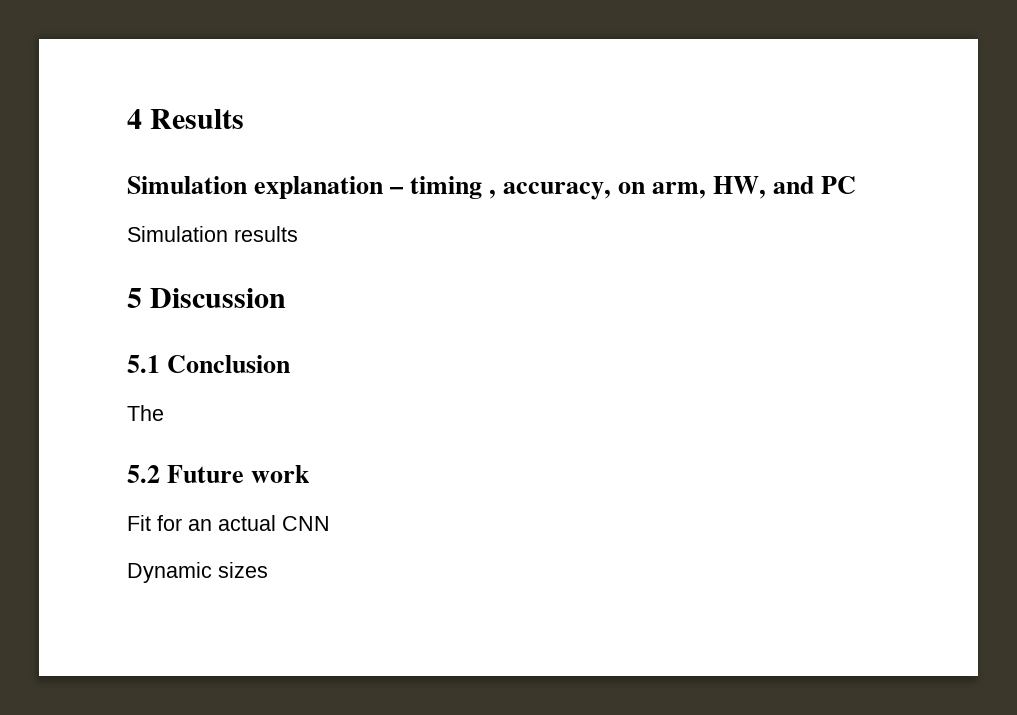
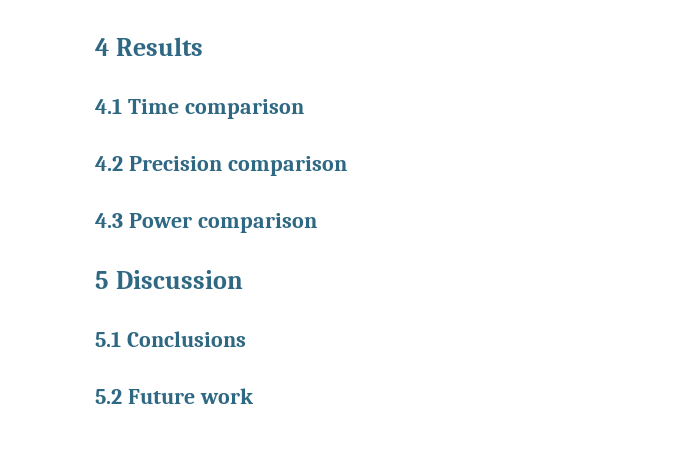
[127,176,857,200] [127,226,298,242] Simulation explanation – timing , accuracy, on arm, HW, and PC // Simulation results -> [95,98,304,119] [95,156,347,176] [95,213,317,233] 4.1 Time comparison // 4.2 Precision comparison // 4.3 Power comparison
[167,355,291,373] [127,405,164,421] Conclusion // The -> [126,331,246,347] Conclusions
[127,515,330,531] [127,562,268,583] // Fit for an actual CNN // Dynamic sizes -> (254, 396) none

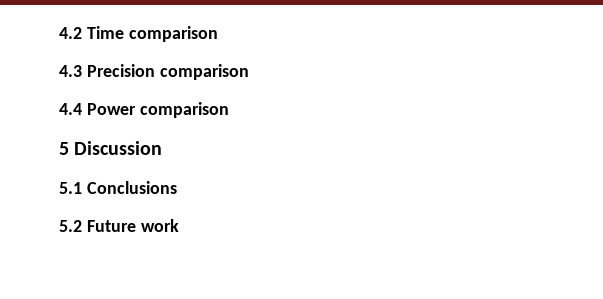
[95,37,203,56] [95,98,122,114] 4 Results // 4.1 -> [59,27,82,39] 4.2
[95,156,123,171] 4.2 -> [59,65,82,77] 4.3
[95,213,123,228] 4.3 -> [59,103,82,115] 4.4

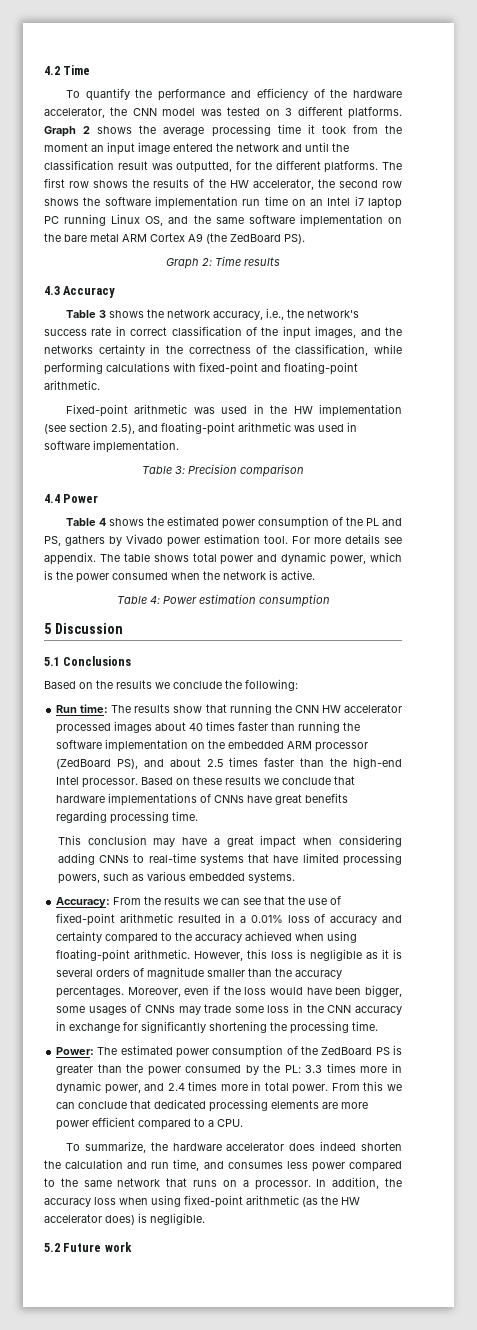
[128,26,218,42] [59,64,249,80] [59,102,229,118] [59,141,163,155] [59,181,177,194] comparison // 4.3 Precision comparison // 4.4 Power comparison // 5 Discussion // 5.1 Conclusions -> [65,88,402,101] [44,106,403,119] [44,124,403,137] [44,142,349,155] [44,160,402,173] [44,178,402,190] [44,196,403,209] [44,214,402,227] [44,233,305,244] [166,256,280,269] [44,286,116,298] [65,308,359,320] [44,326,402,339] [44,344,402,356] [44,362,358,375] [44,380,100,390] [65,404,402,417] [44,422,357,435] [44,440,179,453] [142,464,304,477] [44,494,99,503] [65,516,403,529] [44,534,402,547] [44,552,402,565] [44,570,315,583] [116,594,330,607] [44,623,123,634] [44,656,132,666] [44,679,298,691] [56,703,402,715] [56,721,361,734] [56,739,369,752] [56,757,402,769] [56,776,356,788] [56,793,349,806] [56,811,199,824] [57,835,402,848] [57,853,402,866] [57,871,295,884] [56,896,342,908] [56,913,402,926] [56,931,358,944] [56,949,402,962] [56,967,343,979] [56,985,403,998] [56,1003,402,1015] [56,1021,379,1034] [56,1045,402,1058] [56,1063,403,1076] [56,1081,403,1094] [56,1099,369,1112] [56,1117,244,1130] [65,1141,402,1153] [44,1159,402,1172] [44,1177,402,1190] [44,1195,360,1208] [44,1213,205,1225] // To quantify the performance and efficiency of the hardware accelerator, the CNN model was tested on 3 different platforms. Graph 2 shows the average processing time it took from the moment an input image entered the network and until the classification result was outputted, for the different platforms. The first row shows the results of the HW accelerator, the second row shows the software implementation run time on an Intel i7 laptop PC running Linux OS, and the same software implementation on the bare metal ARM Cortex A9 (the ZedBoard PS). // Graph 2: Time results // 4.3 Accuracy // Table 3 shows the network accuracy, i.e., the network's success rate in correct classification of the input images, and the networks certainty in the correctness of the classification, while performing calculations with fixed-point and floating-point arithmetic. // Fixed-point arithmetic was used in the HW implementation (see section 2.5), and floating-point arithmetic was used in software implementation. // Table 3: Precision comparison // 4.4 Power // Table 4 shows the estimated power consumption of the PL and PS, gathers by Vivado power estimation tool. For more details see appendix. The table shows total power and dynamic power, which is the power consumed when the network is active. // Table 4: Power estimation consumption // 5 Discussion // 5.1 Conclusions // Based on the results we conclude the following: // Run time: The results show that running the CNN HW accelerator processed images about 40 times faster than running the software implementation on the embedded ARM processor (ZedBoard PS), and about 2.5 times faster than the high-end Intel processor. Based on these results we conclude that hardware implementations of CNNs have great benefits regarding processing time. // This conclusion may have a great impact when considering adding CNNs to real-time systems that have limited processing powers, such as various embedded systems. // Accuracy: From the results we can see that the use of fixed-point arithmetic resulted in a 0.01% loss of accuracy and certainty compared to the accuracy achieved when using floating-point arithmetic. However, this loss is negligible as it is several orders of magnitude smaller than the accuracy percentages. Moreover, even if the loss would have been bigger, some usages of CNNs may trade some loss in the CNN accuracy in exchange for significantly shortening the processing time. // Power: The estimated power consumption of the ZedBoard PS is greater than the power consumed by the PL: 3.3 times more in dynamic power, and 2.4 times more in total power. From this we can conclude that dedicated processing elements are more power efficient compared to a CPU. // To summarize, the hardware accelerator does indeed shorten the calculation and run time, and consumes less power compared to the same network that runs on a processor. In addition, the accuracy loss when using fixed-point arithmetic (as the HW accelerator does) is negligible.

